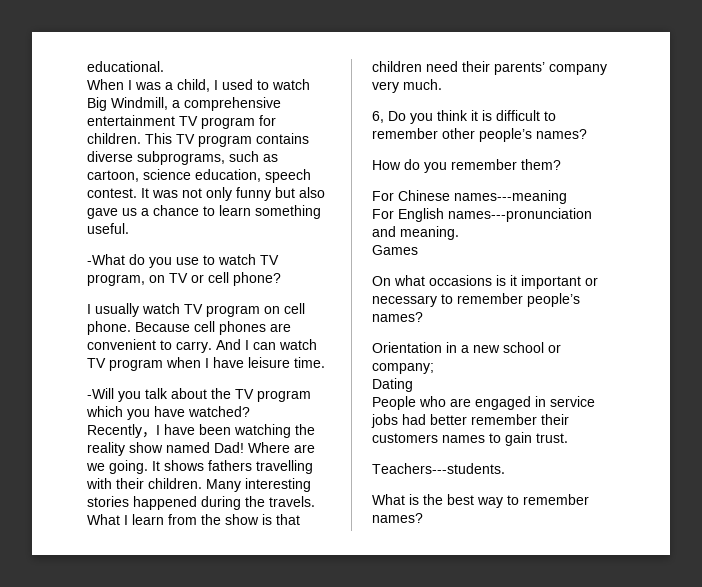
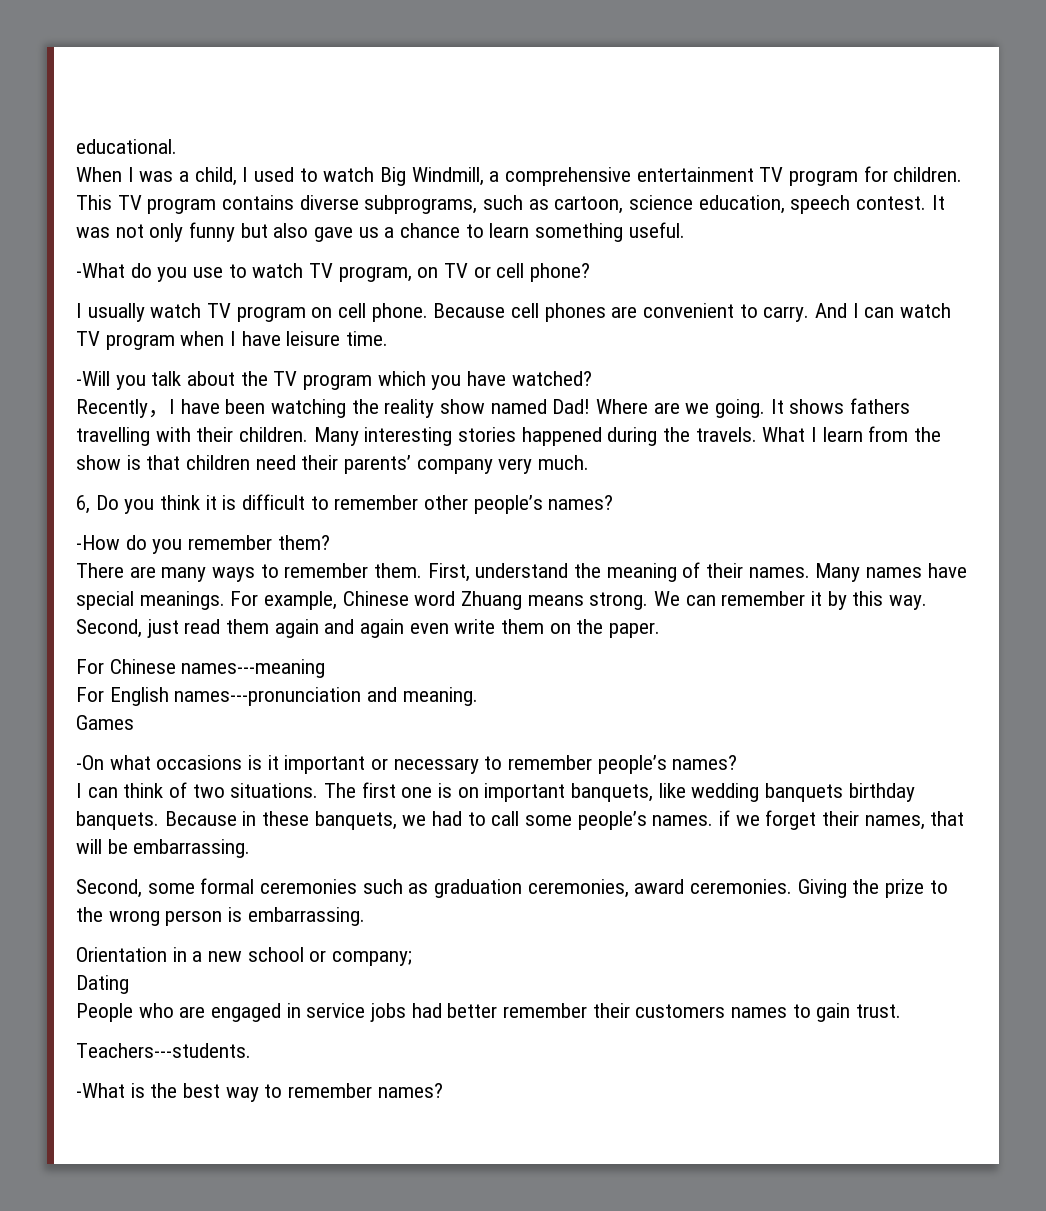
[372,160,401,170] How -> [76,535,120,550] -How
(561, 164) none -> [76,562,967,582] [76,591,928,610] [76,619,661,638] // There are many ways to remember them. First, understand the meaning of their names. Many names have special meanings. For example, Chinese word Zhuang means strong. We can remember it by this way. Second, just read them again and again even write them on the paper.
[372,276,391,286] On -> [76,755,104,770] -On
(423, 317) none -> [76,782,915,802] [76,810,965,830] [76,839,251,858] [76,878,948,898] [76,907,365,926] // I can think of two situations. The first one is on important banquets, like wedding banquets birthday banquets. Because in these banquets, we had to call some people’s names. if we forget their names, that will be embarrassing. // Second, some formal ceremonies such as graduation ceremonies, award ceremonies. Giving the prize to the wrong person is embarrassing.
[372,494,405,505] What -> [76,1083,125,1098] -What

